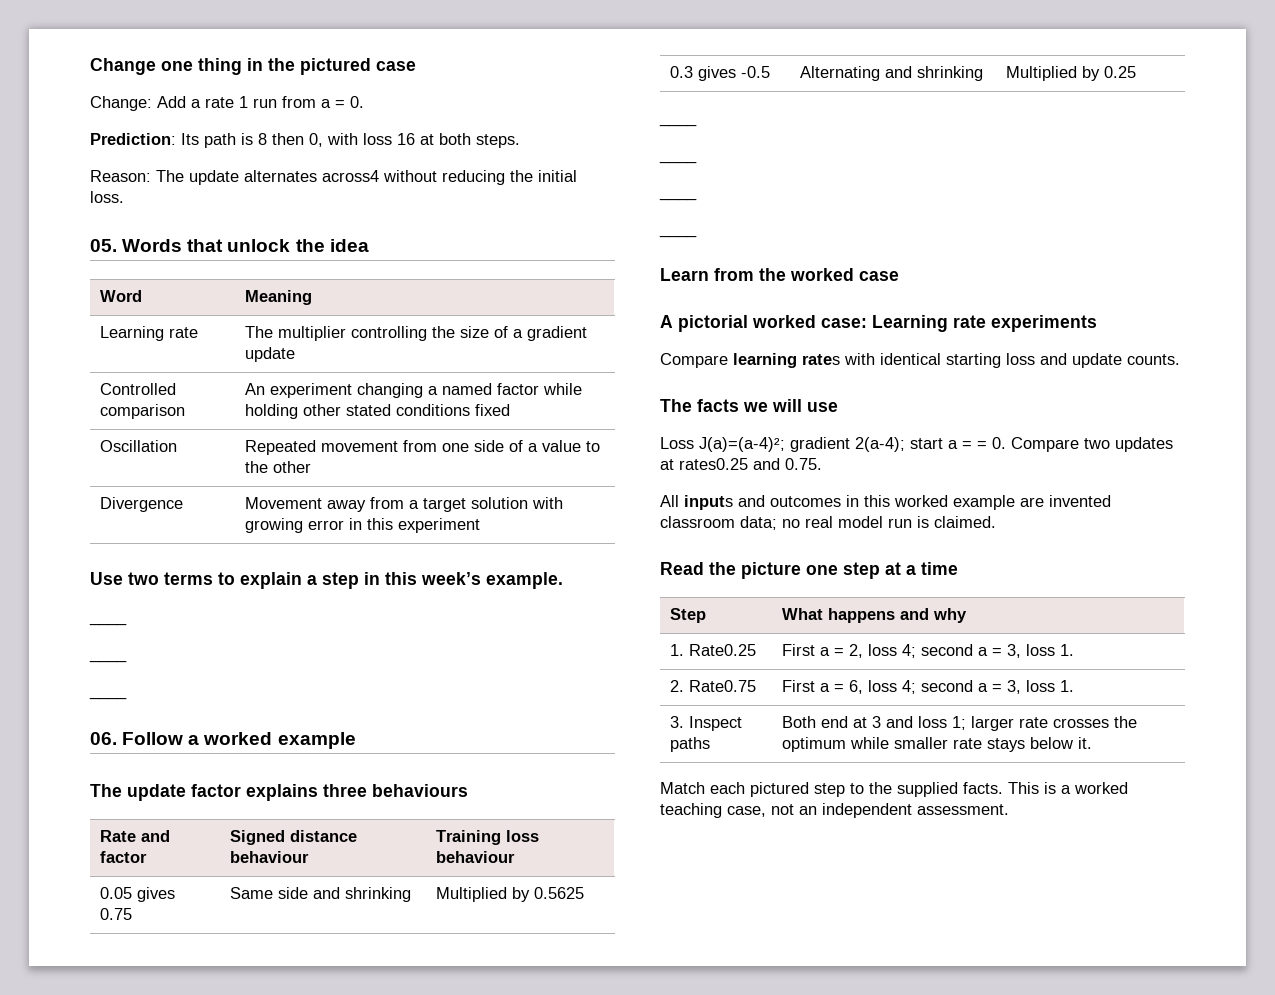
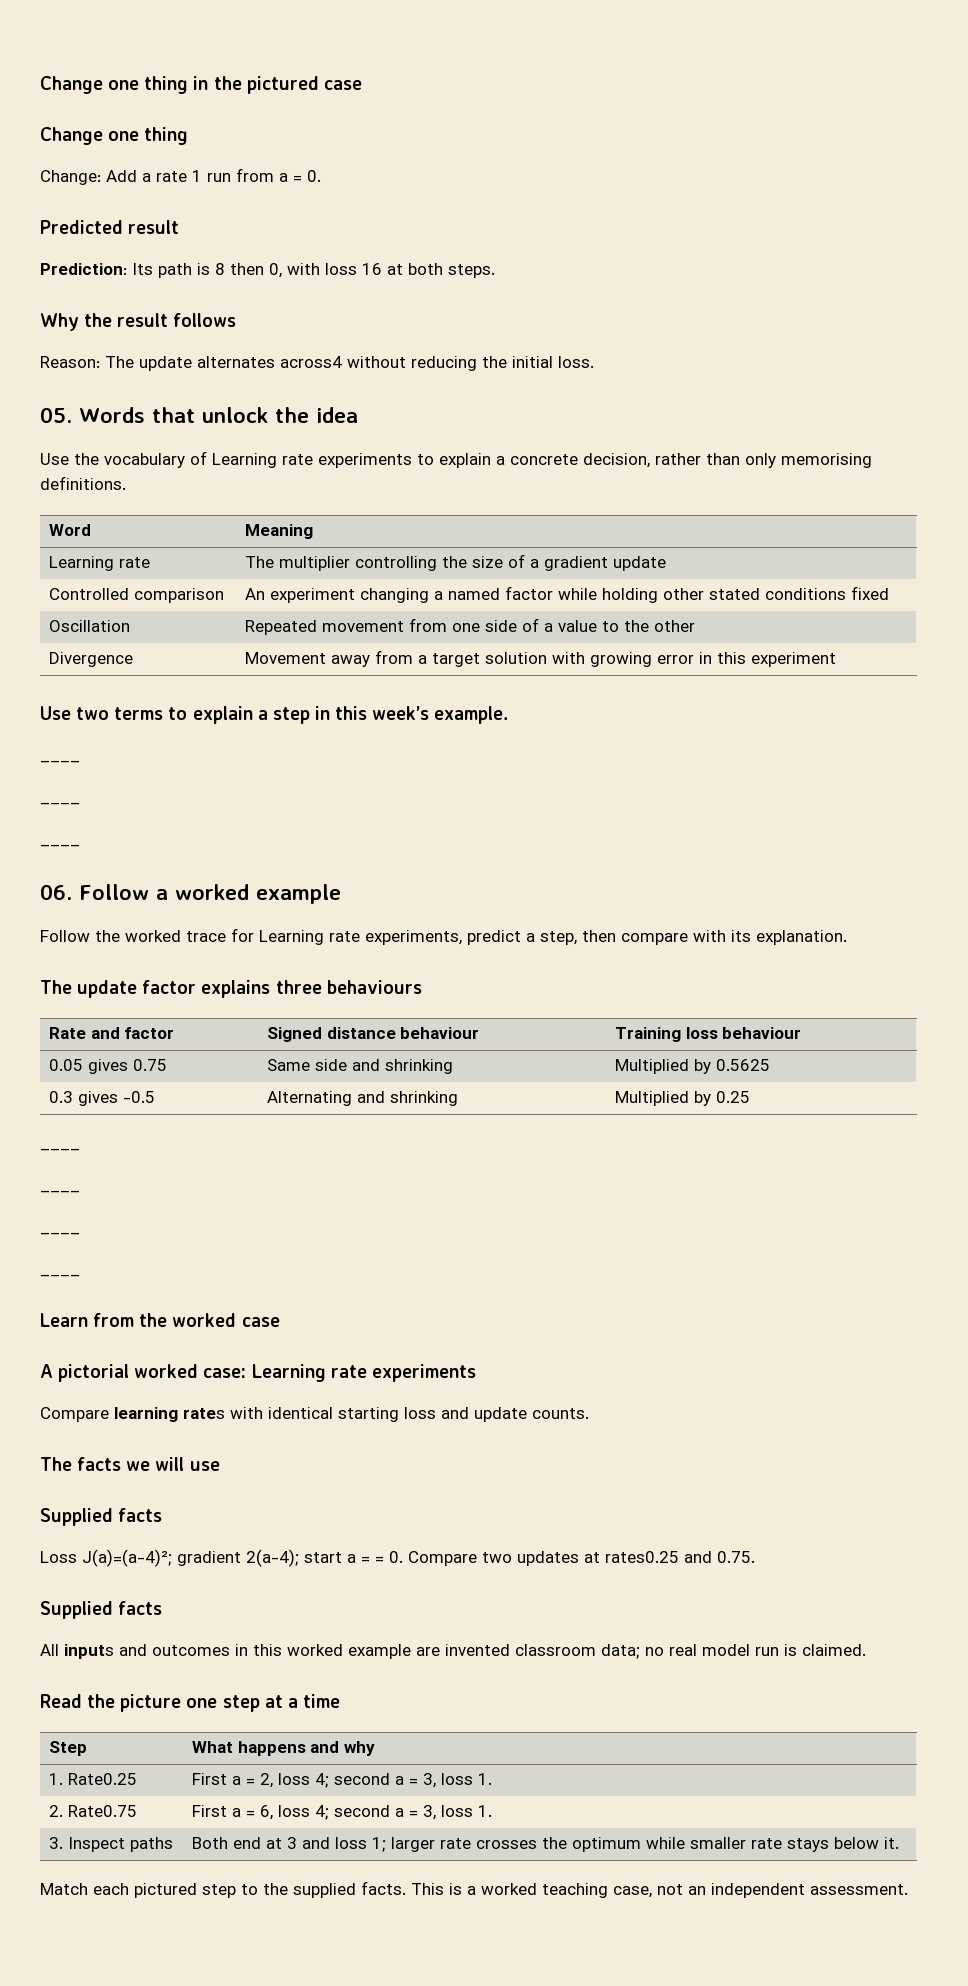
(416, 66) none -> [40,127,189,145] // Change one thing
(364, 102) none -> [40,220,180,234] // Predicted result
(520, 141) none -> [40,313,237,331] // Why the result follows
(369, 245) none -> [40,451,872,468] [40,476,126,490] // Use the vocabulary of Learning rate experiments to explain a concrete decision, rather than only memorising definitions.
(356, 740) none -> [40,928,847,945] // Follow the worked trace for Learning rate experiments, predict a step, then compare with its explanation.
(838, 407) none -> [40,1508,163,1526] // Supplied facts
(822, 464) none -> [40,1601,163,1619] // Supplied facts

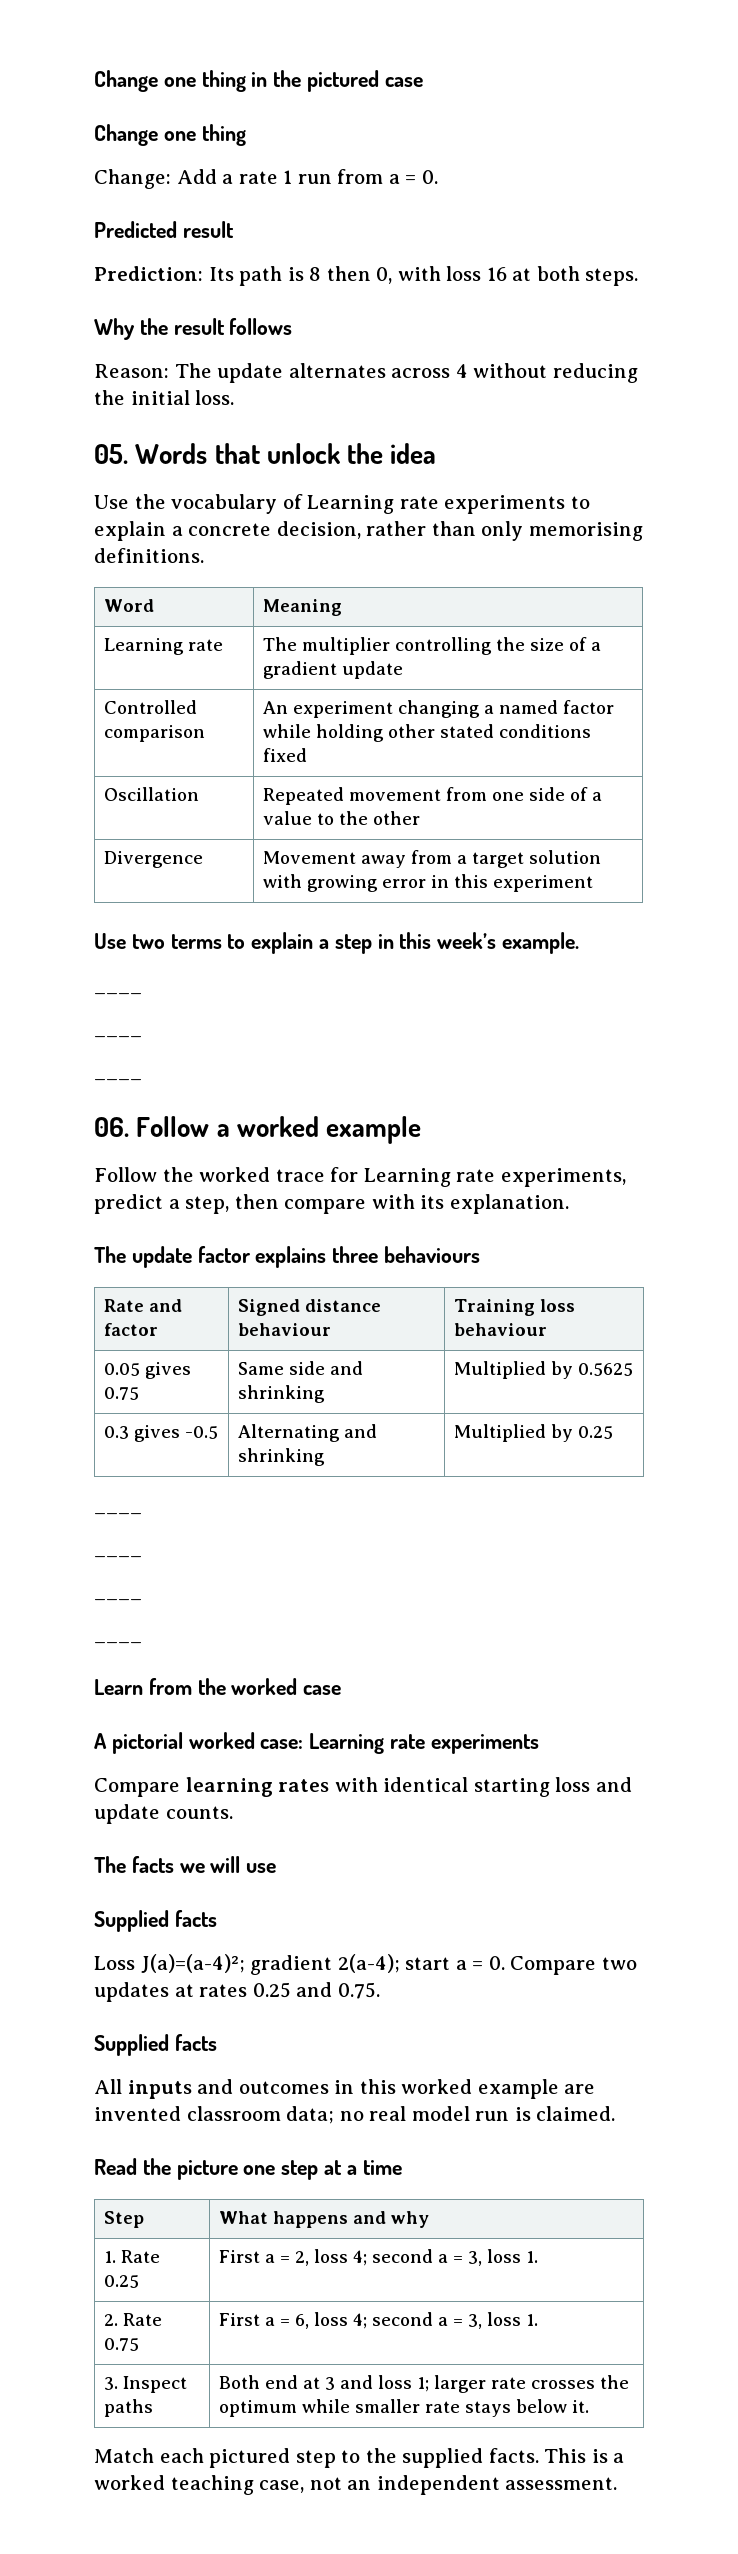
[280,356,342,368] across4 -> [391,364,468,378] across 4
[375,1556,384,1563] = -> (484, 1965) none
[605,1551,679,1563] rates0.25 -> [199,1982,291,1998] rates 0.25
[67,1773,137,1785] Rate0.25 -> [121,2250,161,2263] [104,2275,140,2288] Rate 0.25
[67,1805,137,1817] Rate0.75 -> [123,2313,163,2326] [104,2338,140,2351] Rate 0.75

